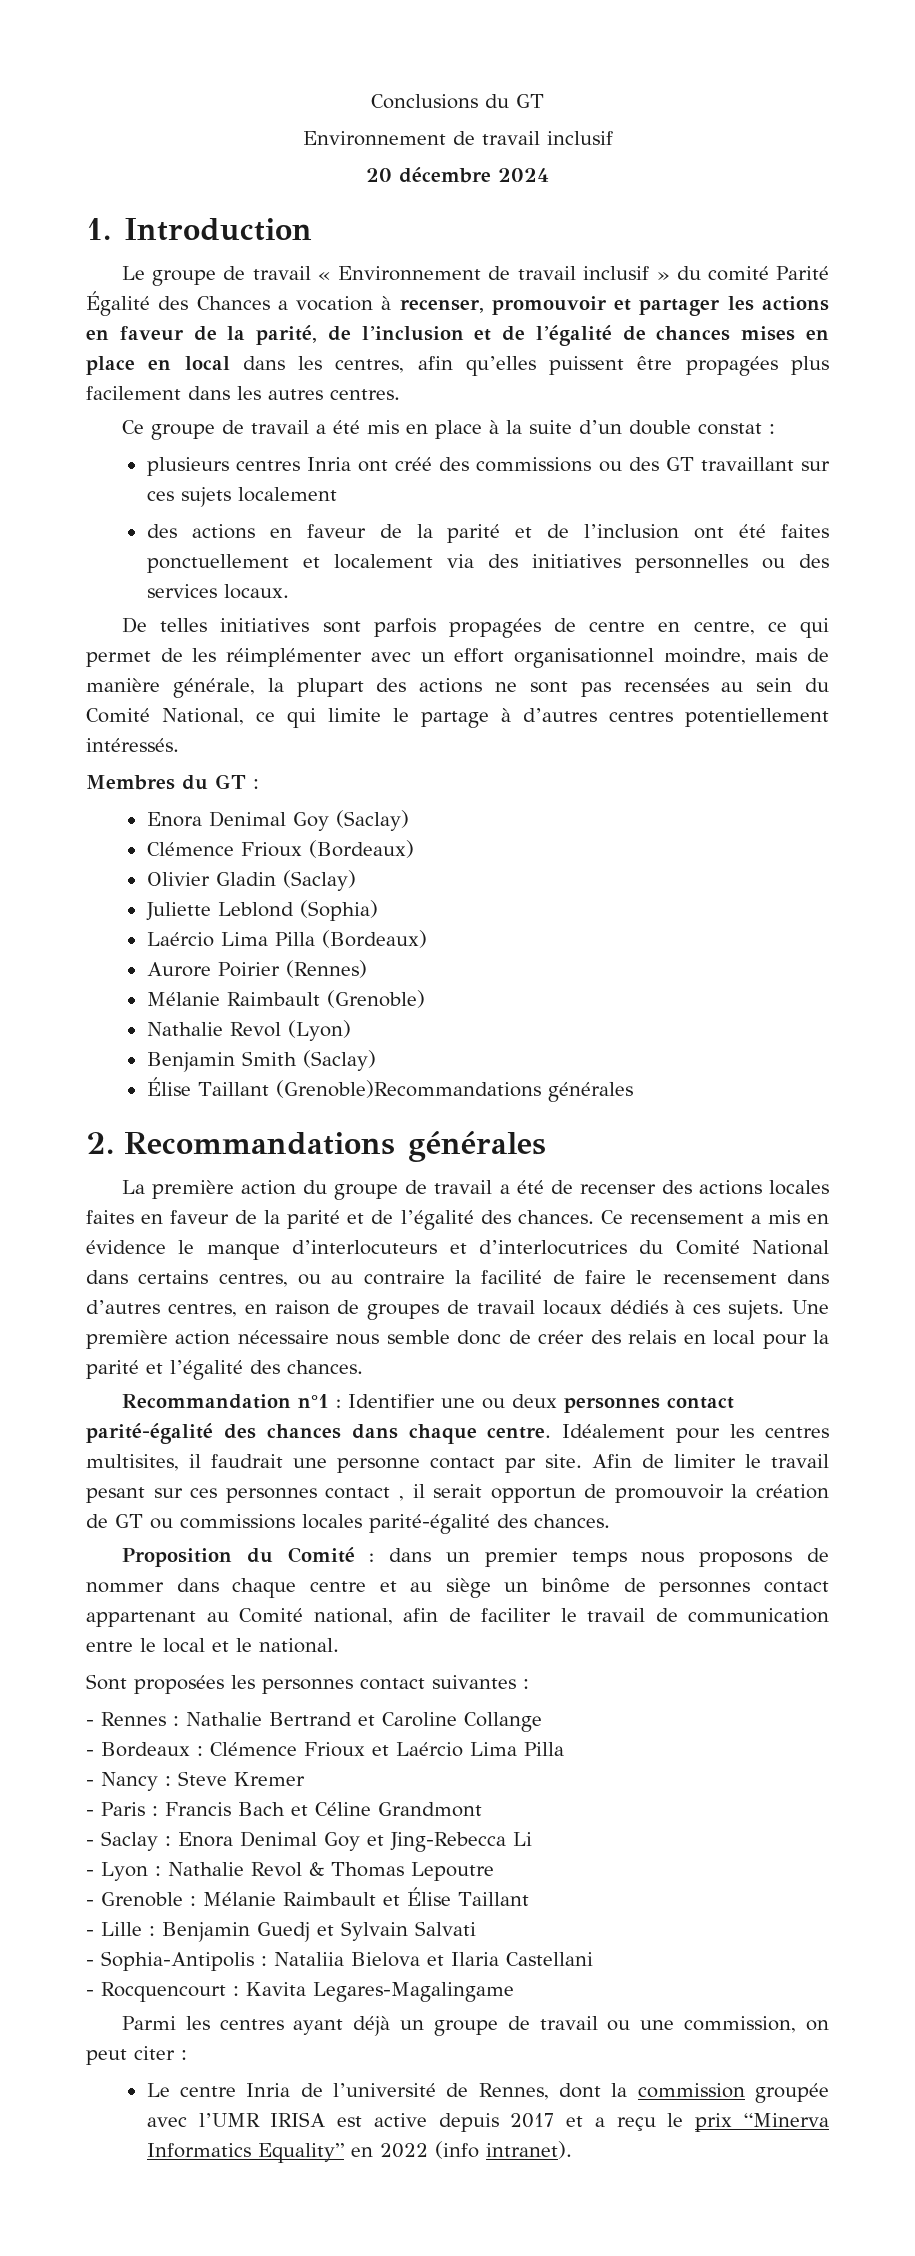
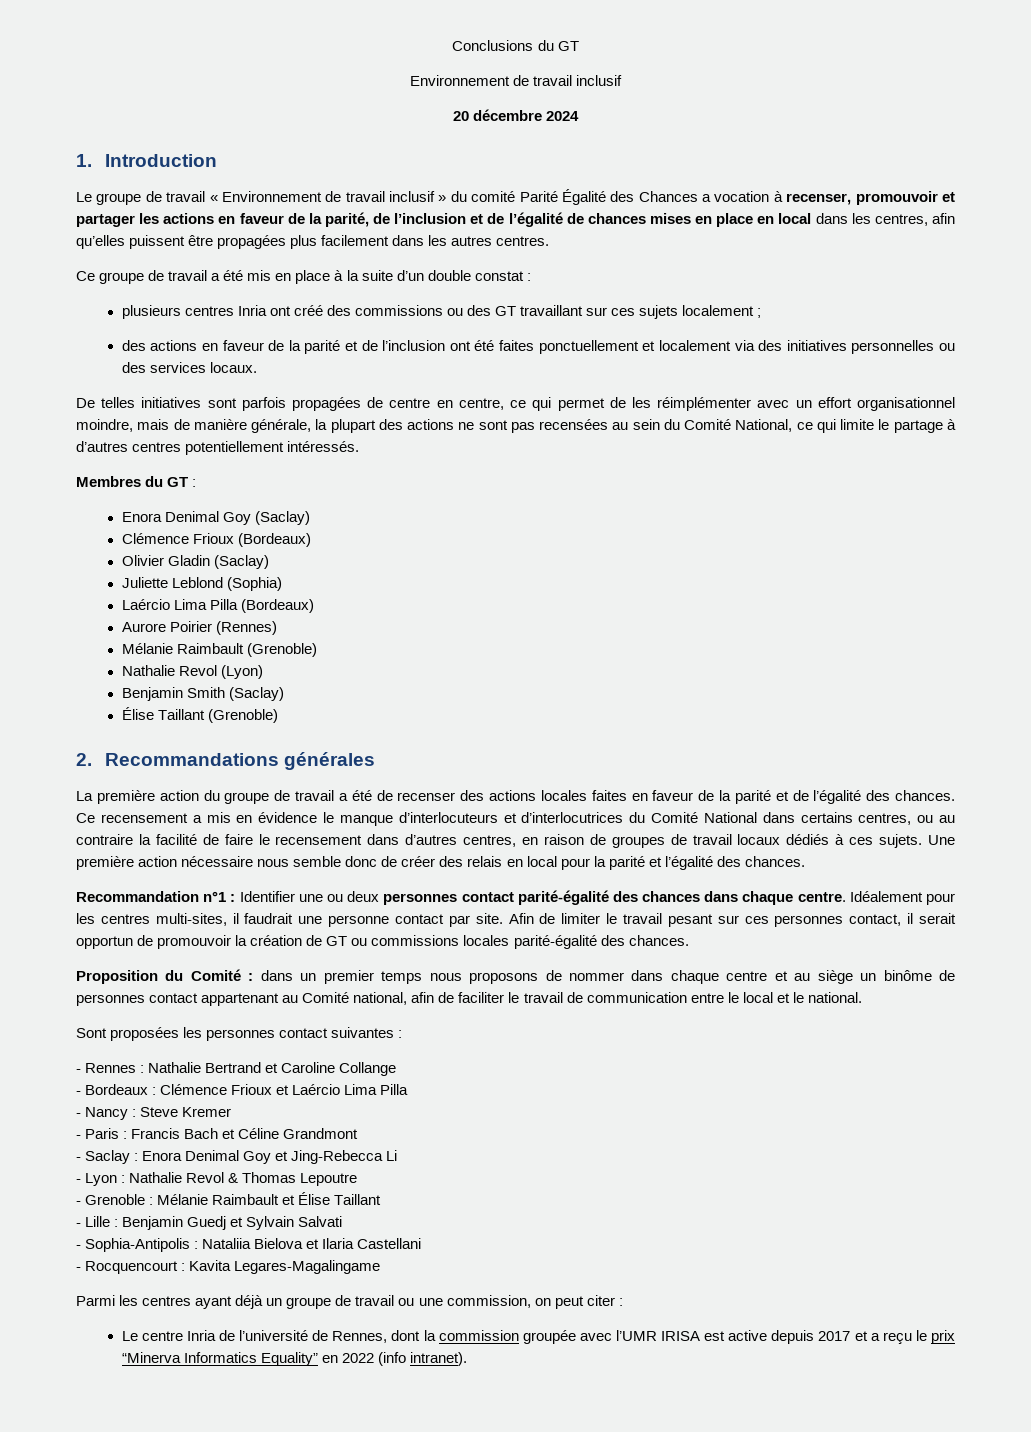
(337, 494) none -> [757,308,762,318] ;
[275,1080,633,1102] (Grenoble)Recommandations générales -> [207,709,278,723] (Grenoble)
[86,1454,179,1471] multisites, -> [155,913,227,926] multi-sites,
[325,1487,404,1501] contact , -> [849,914,902,926] contact,

